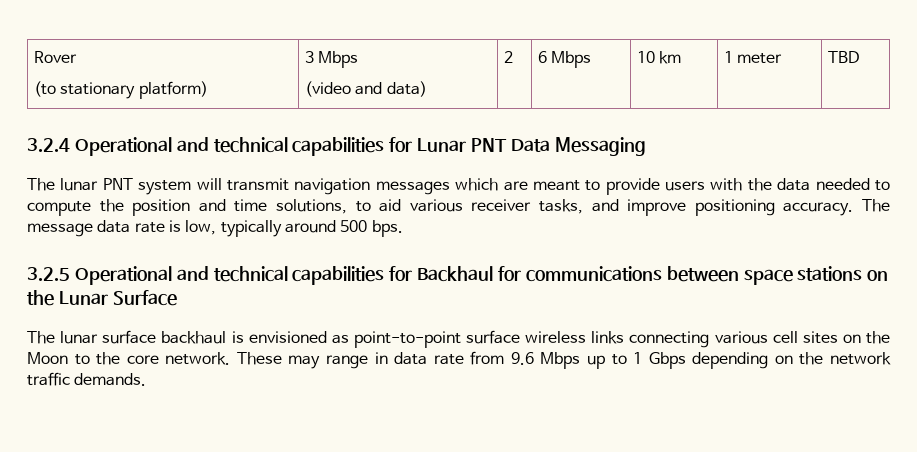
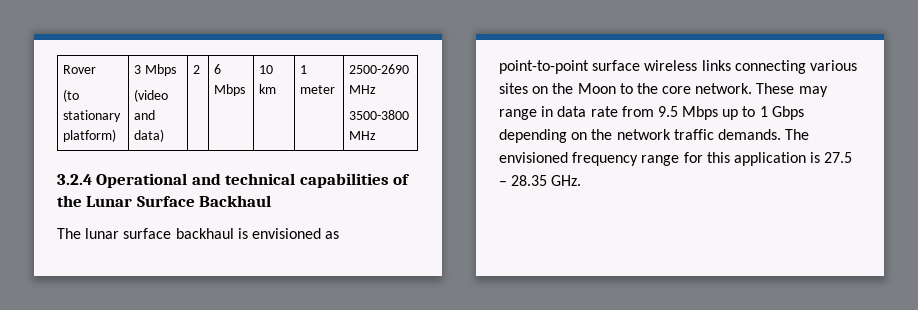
[828,51,861,63] TBD -> [349,64,410,74] [349,85,377,94] [349,110,410,120] [349,131,377,140] 2500-2690 MHz // 3500-3800 MHz
[389,137,646,156] [27,178,891,195] [27,199,891,216] [27,220,403,237] [27,266,889,285] for Lunar PNT Data Messaging // The lunar PNT system will transmit navigation messages which are meant to provide users with the data needed to compute the position and time solutions, to aid various receiver tasks, and improve positioning accuracy. The message data rate is low, typically around 500 bps. // 3.2.5 Operational and technical capabilities for Backhaul for communications between space stations on -> [393,174,411,185] of
(177, 298) none -> [199,195,272,207] Backhaul
[772,331,798,343] cell -> (857, 65) none
[510,352,534,365] 9.6 -> [657,106,678,117] 9.5
(147, 379) none -> [785,129,810,140] [499,152,853,166] [499,175,582,186] The envisioned frequency range for this application is 27.5 – 28.35 GHz.

